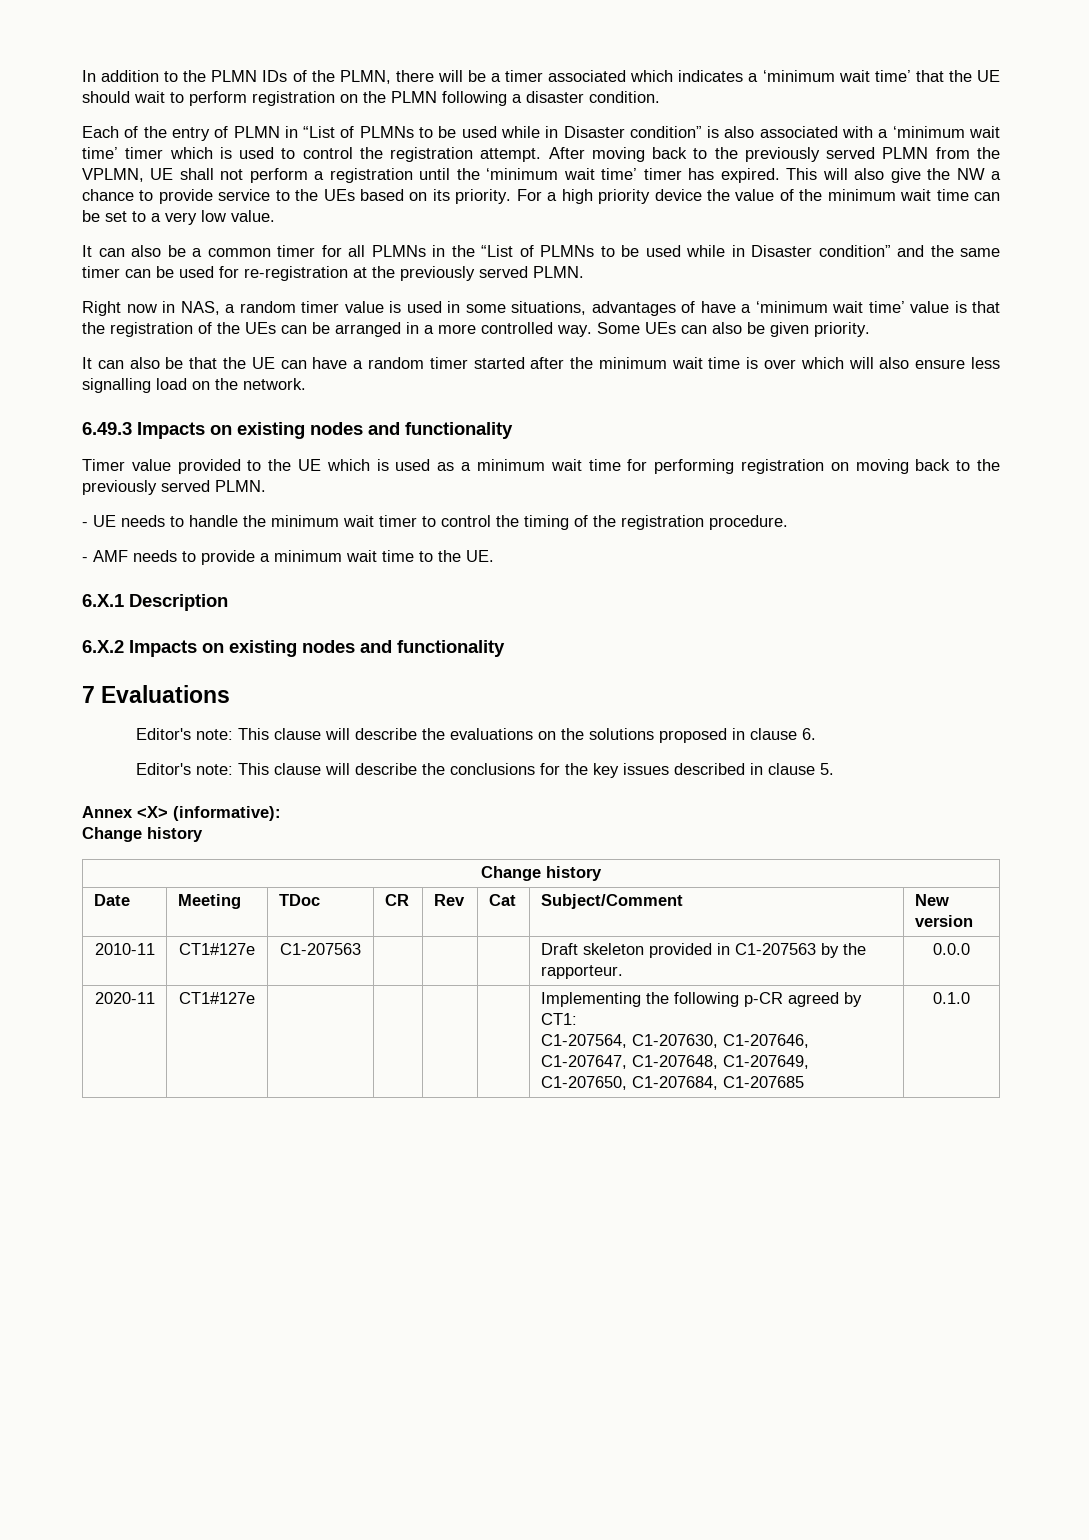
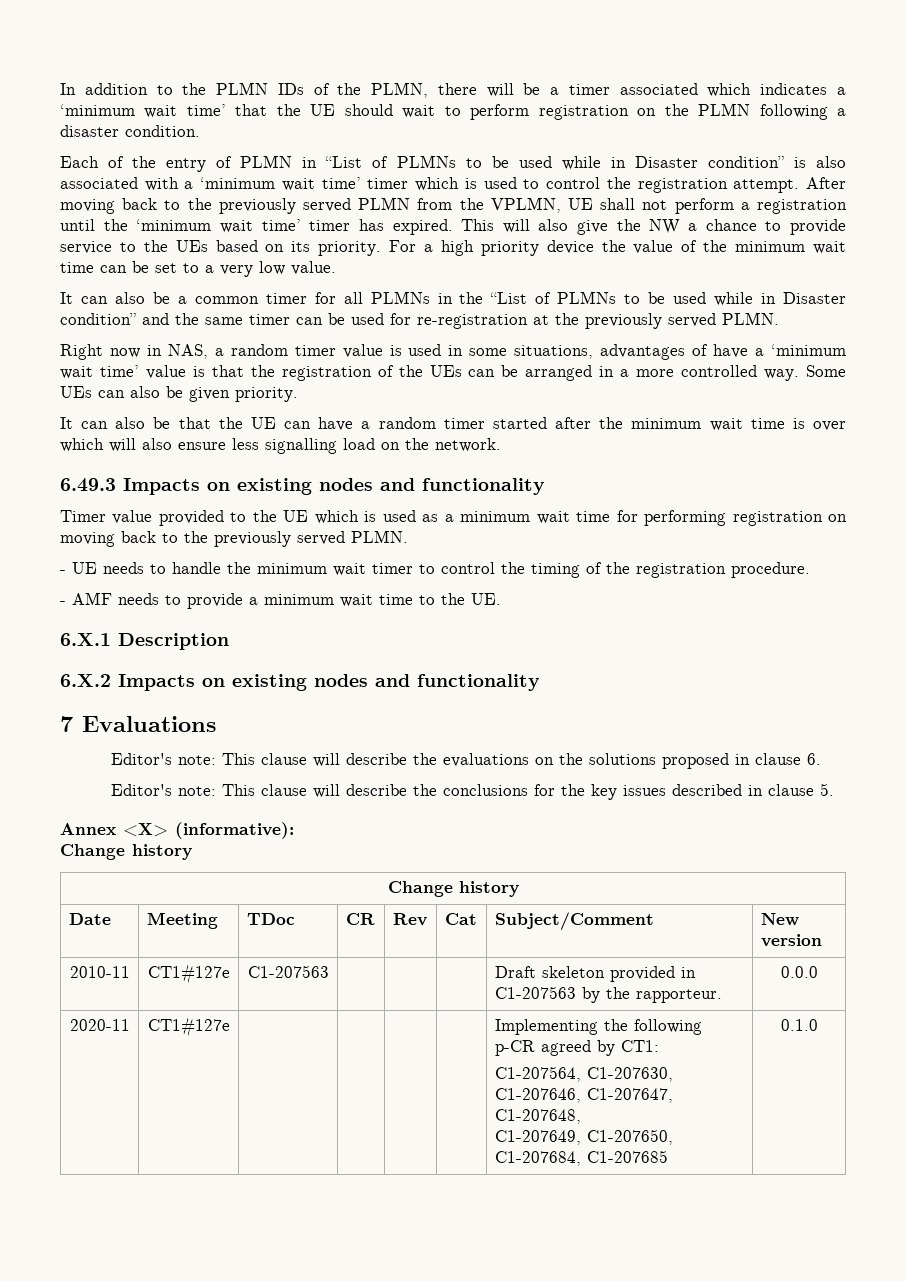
(718, 1062) none -> (581, 1116) //

